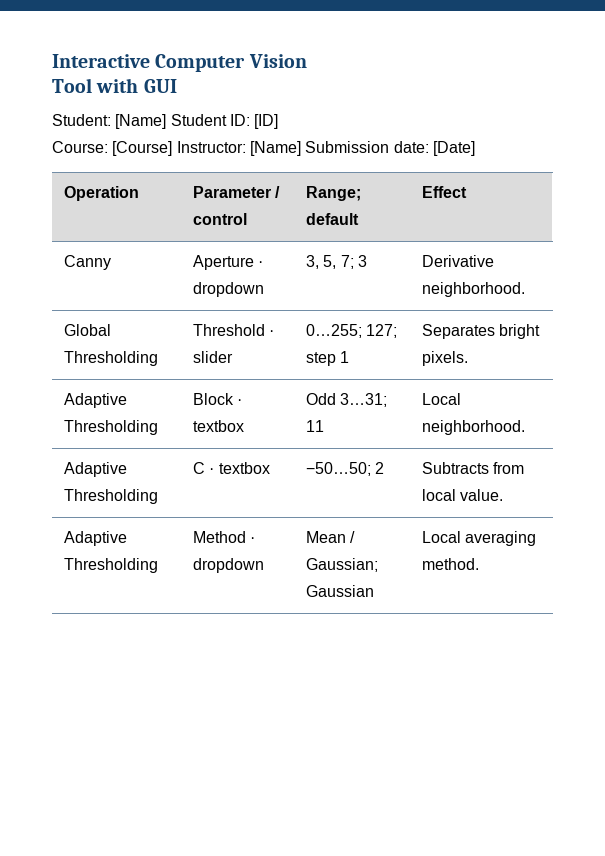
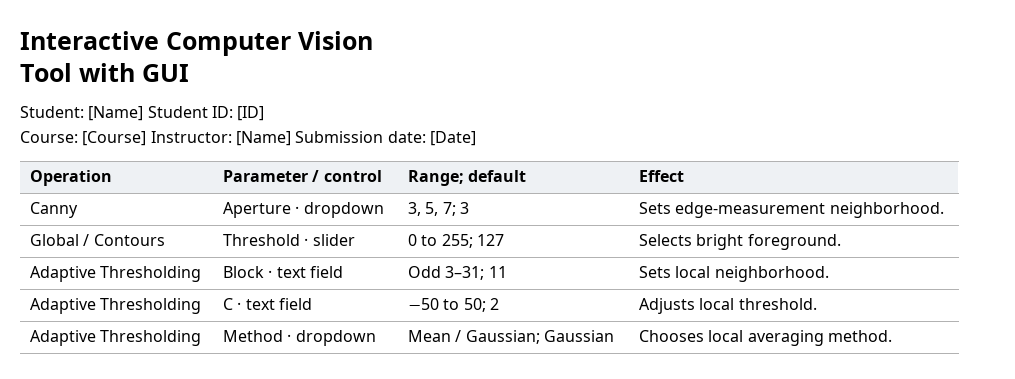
[422,255,495,267] Derivative -> [639,202,826,218] Sets edge-measurement
[64,351,159,366] Thresholding -> [83,234,165,246] / Contours
[306,324,398,338] [306,351,350,366] [422,324,541,339] [422,351,469,366] 0…255; 127; step 1 | Separates bright pixels. -> [408,234,505,248] [639,234,841,250] 0 to 255; 127 | Selects bright foreground.
[193,420,245,432] textbox -> [276,266,344,278] text field
[340,393,388,407] 3…31; -> [445,266,485,280] 3–31;
[422,393,462,405] Local -> [639,266,711,278] Sets local
[218,462,270,474] [306,462,385,476] [422,462,525,474] [422,489,504,501] textbox | −50…50; 2 | Subtracts from local value. -> [245,298,313,310] [408,298,500,312] [639,298,817,314] text field | −50 to 50; 2 | Adjusts local threshold.
[422,531,462,543] Local -> [639,330,744,342] Chooses local

